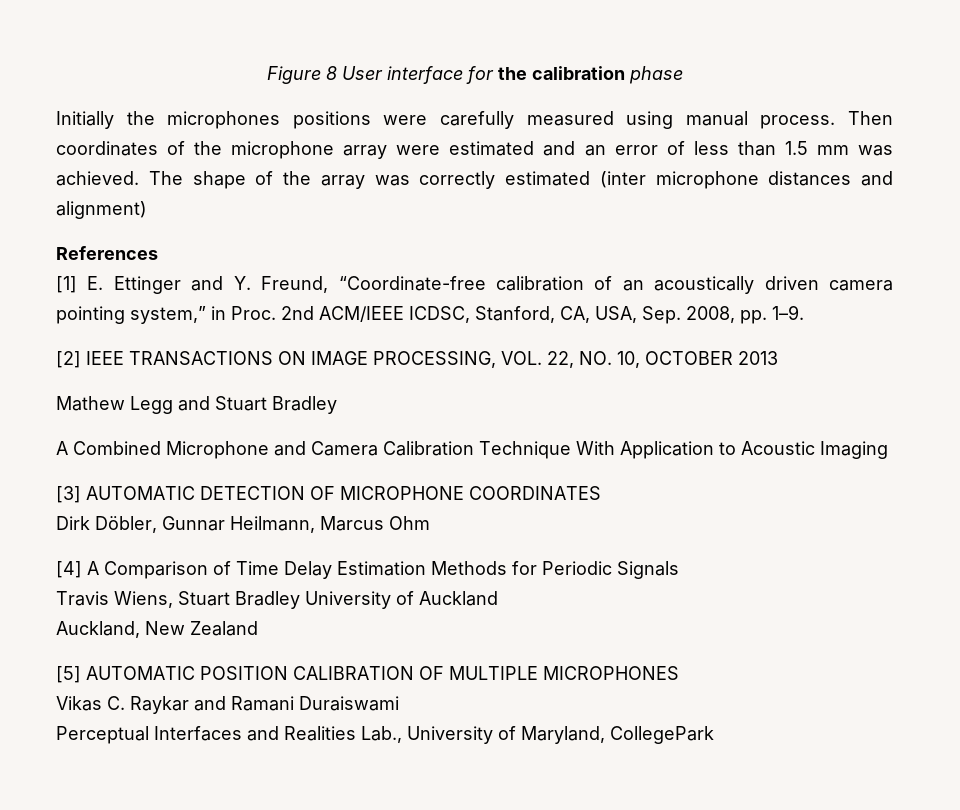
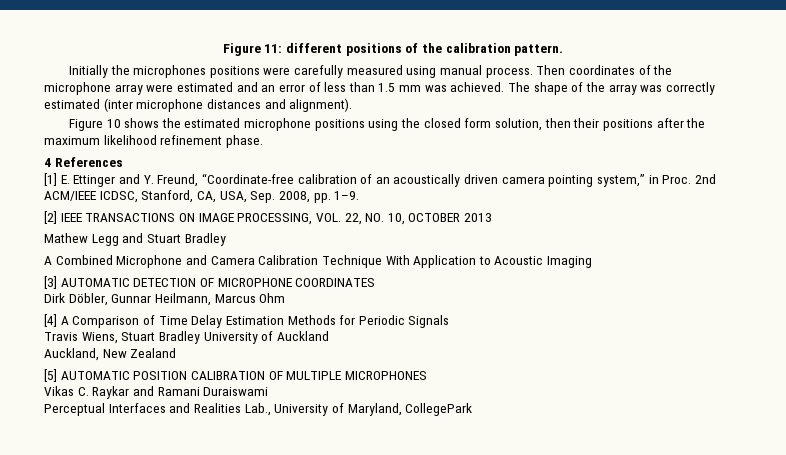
[266,66,494,84] Figure 8 User interface for -> [222,43,419,56] Figure 11: different positions of
[628,66,683,84] phase -> [514,44,564,56] pattern.
[56,201,147,219] alignment) // -> [289,98,353,112] [68,118,706,131] [44,135,263,148] [44,158,51,167] alignment). // Figure 10 shows the estimated microphone positions using the closed form solution, then their positions after the maximum likelihood refinement phase. // 4

